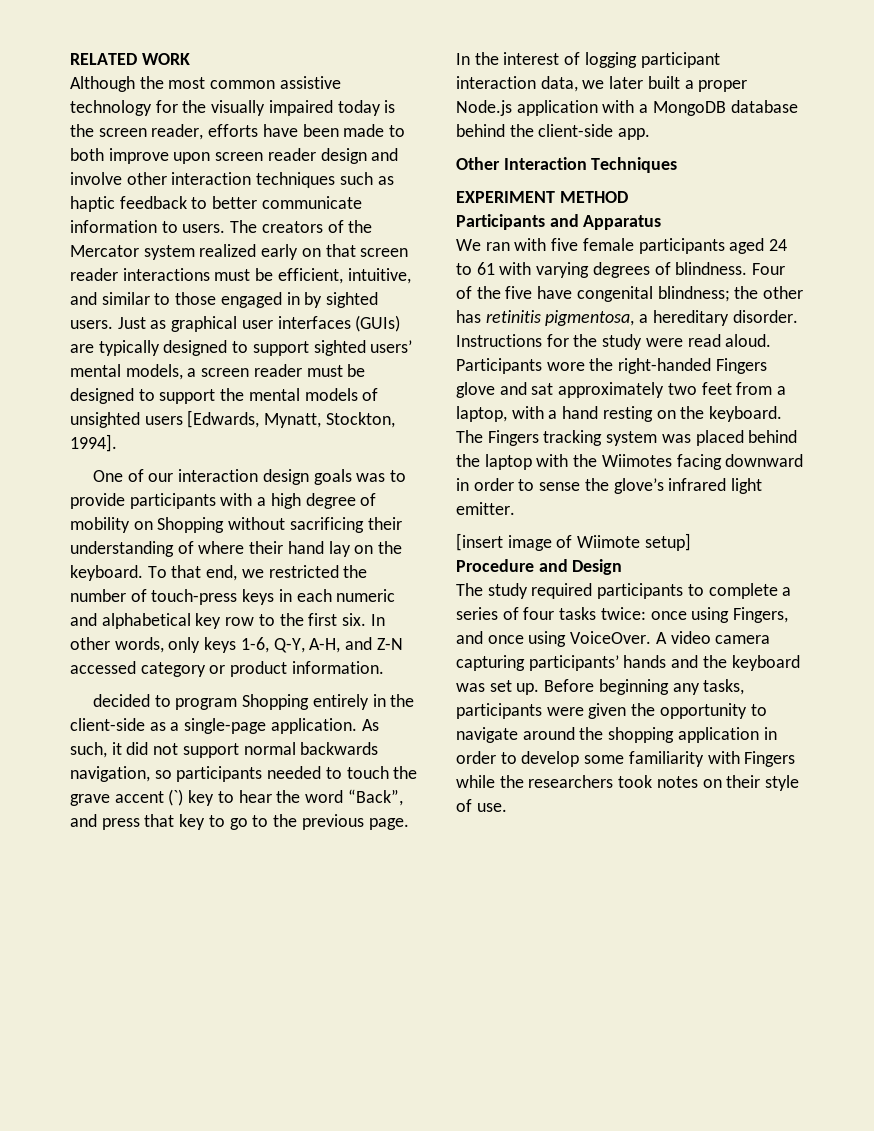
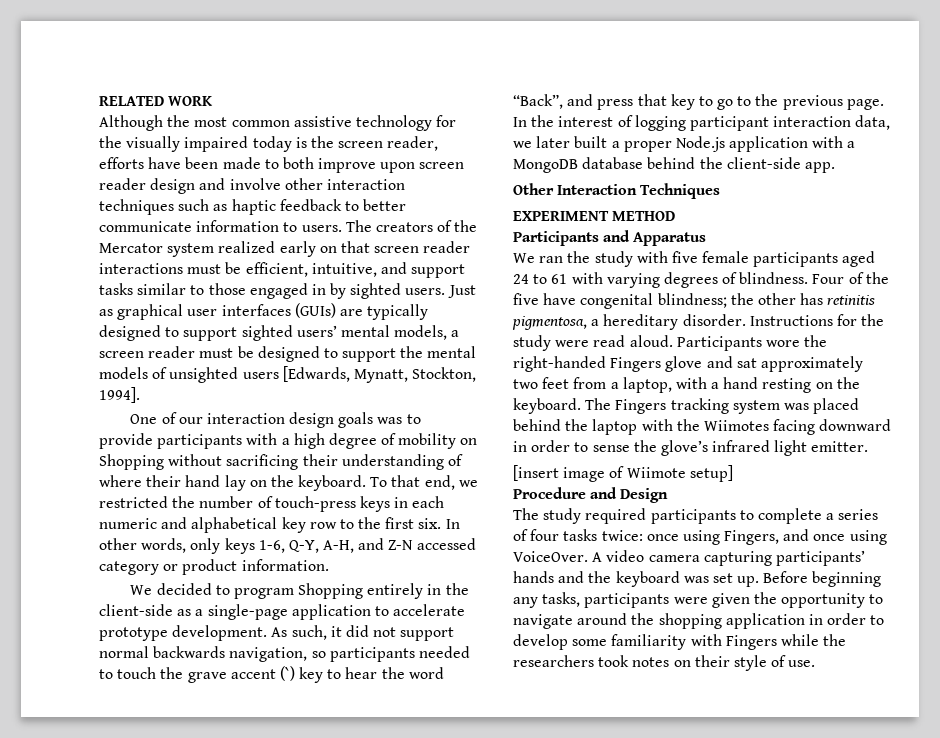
(97, 298) none -> [411,264,466,278] [99,283,133,295] support tasks
(384, 667) none -> [130,585,153,595] We
[270,718,357,734] application. -> [291,604,466,620] [99,625,268,641] application to accelerate prototype development.
(510, 246) none -> [567,251,633,267] the study

